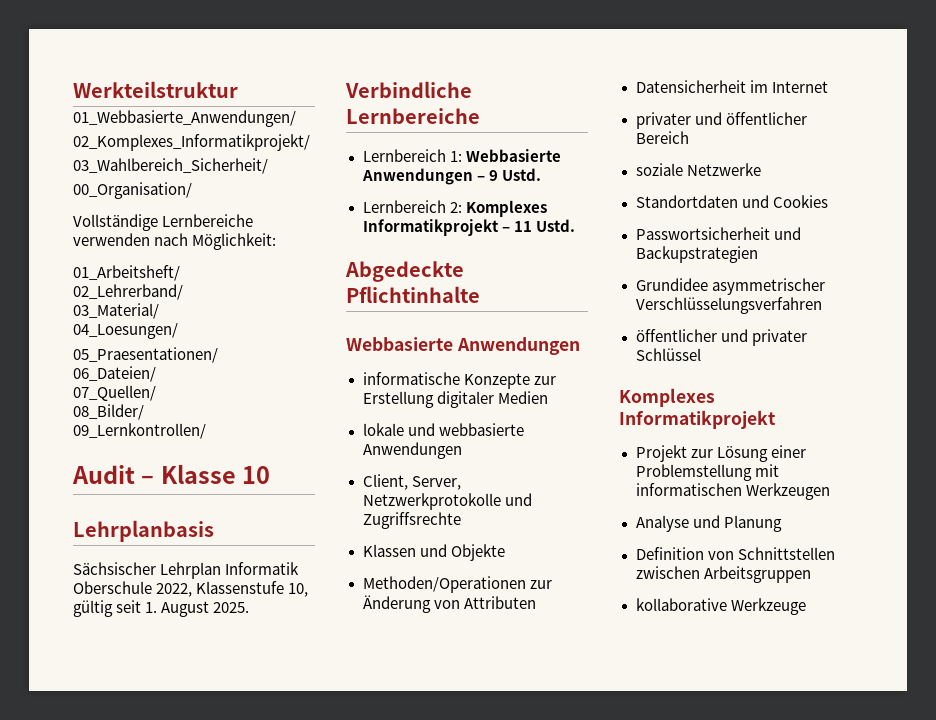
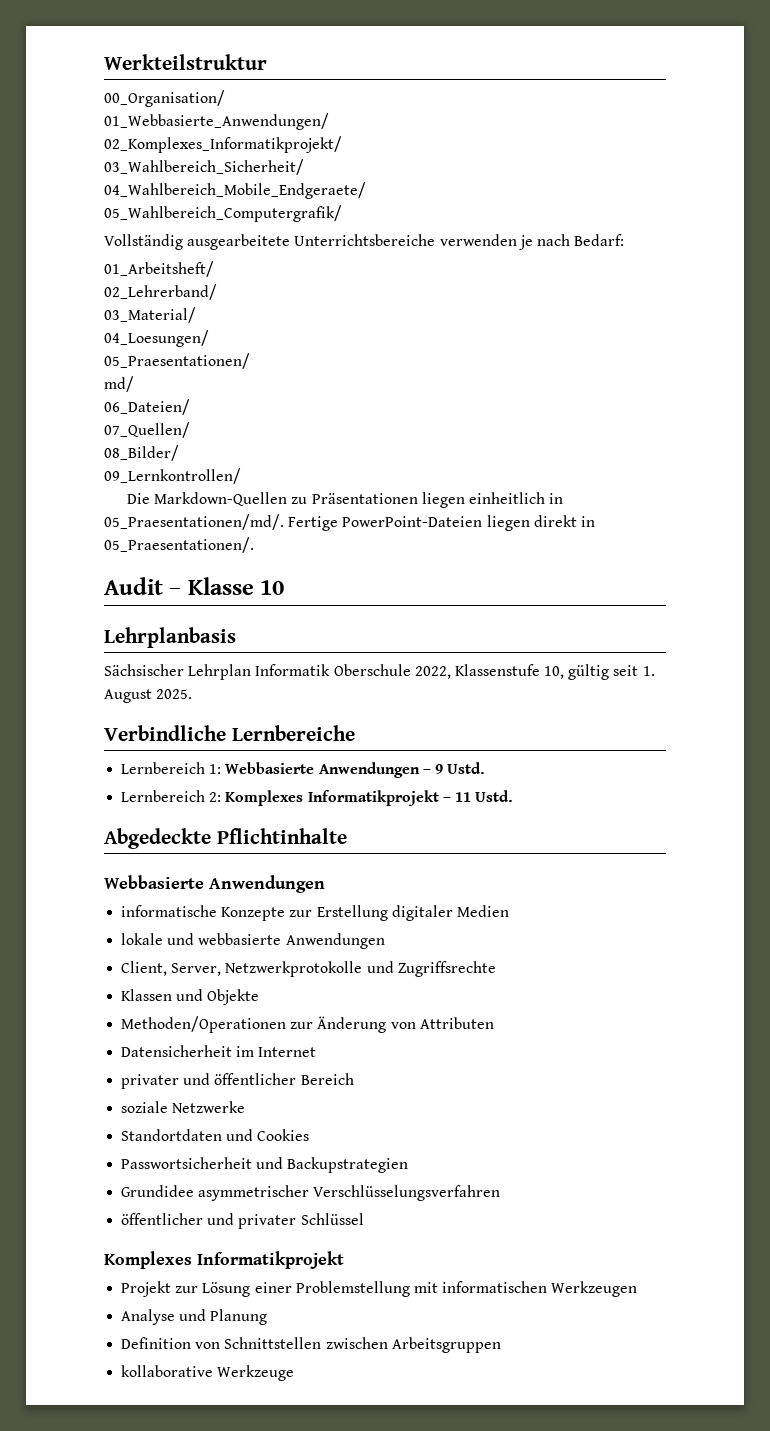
(238, 89) none -> [104,90,225,107] // 00_Organisation/
[73,182,192,199] [73,214,254,231] [73,233,277,250] 00_Organisation/ // Vollständige Lernbereiche verwenden nach Möglichkeit: -> [104,182,366,199] [104,205,342,222] [104,234,625,250] 04_Wahlbereich_Mobile_Endgeraete/ // 05_Wahlbereich_Computergrafik/ // Vollständig ausgearbeitete Unterrichtsbereiche verwenden je nach Bedarf:
(218, 355) none -> [104,376,134,392] // md/
(206, 431) none -> [126,492,564,508] [104,514,595,531] [104,537,254,553] // Die Markdown-Quellen zu Präsentationen liegen einheitlich in 05_Praesentationen/md/. Fertige PowerPoint-Dateien liegen direkt in 05_Praesentationen/.

